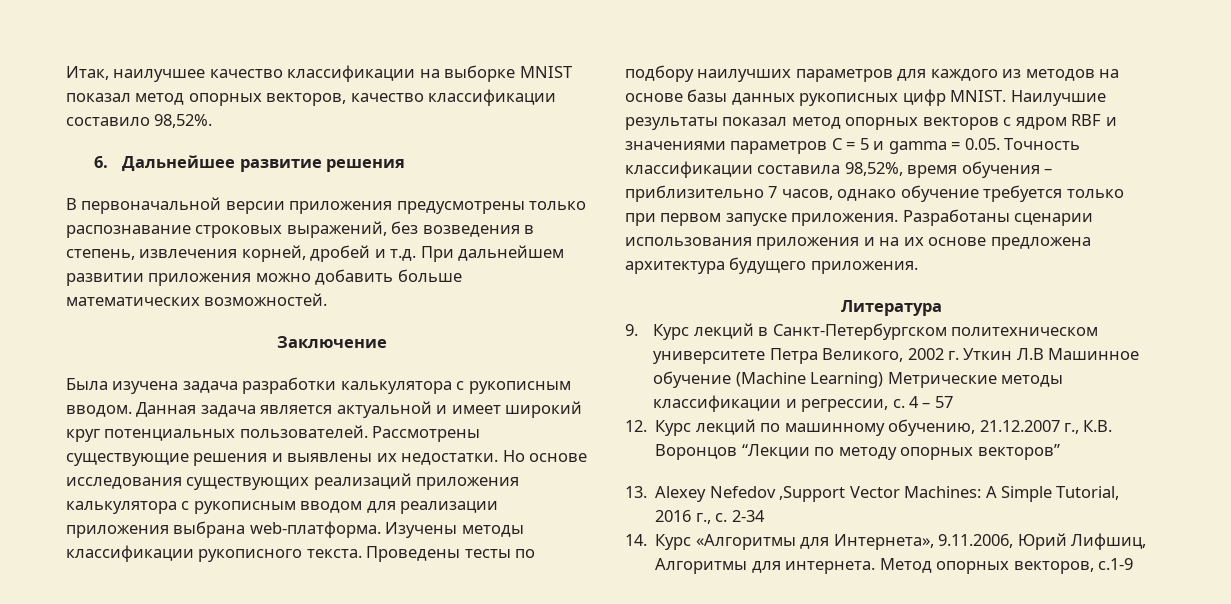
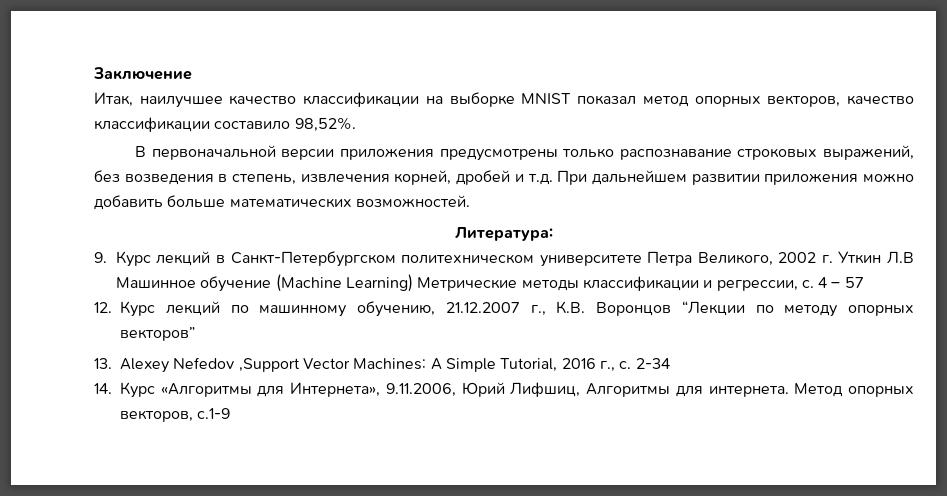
(66, 73) none -> [93,67,192,80] Заключение //
[94,155,406,172] // 6. Дальнейшее развитие решения -> (356, 124) none
[277,336,387,348] [66,377,571,394] [66,401,583,418] [66,425,481,442] [66,450,588,466] [66,473,520,490] [66,501,499,514] [66,521,524,538] [66,545,536,562] [625,65,1120,82] [625,89,1106,106] [625,114,1117,130] [625,138,1081,154] [625,161,1053,178] [625,185,1124,202] [625,209,1094,226] [625,237,1091,250] [625,257,918,274] [840,300,942,316] Заключение // Была изучена задача разработки калькулятора с рукописным вводом. Данная задача является актуальной и имеет широкий круг потенциальных пользователей. Рассмотрены существующие решения и выявлены их недостатки. Но основе исследования существующих реализаций приложения калькулятора с рукописным вводом для реализации приложения выбрана web-платформа. Изучены методы классификации рукописного текста. Проведены тесты по подбору наилучших параметров для каждого из методов на основе базы данных рукописных цифр MNIST. Наилучшие результаты показал метод опорных векторов с ядром RBF и значениями параметров C = 5 и gamma = 0.05. Точность классификации составила 98,52%, время обучения – приблизительно 7 часов, однако обучение требуется только при первом запуске приложения. Разработаны сценарии использования приложения и на их основе предложена архитектура будущего приложения. // Литература -> [455,227,553,241] Литература:

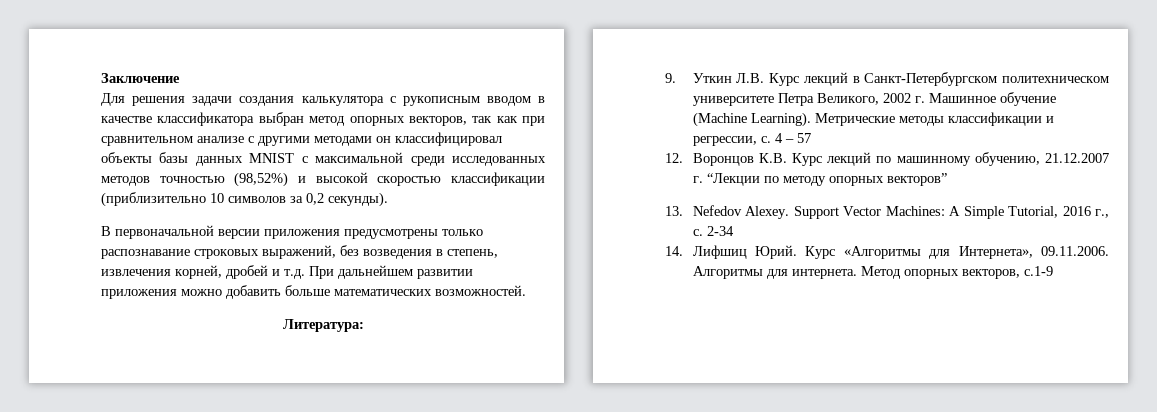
[94,92,915,108] [94,117,356,132] Итак, наилучшее качество классификации на выборке MNIST показал метод опорных векторов, качество классификации составило 98,52%. -> [101,93,545,106] [101,112,545,126] [101,132,502,146] [101,152,546,166] [101,172,545,187] [101,192,388,207] Для решения задачи создания калькулятора с рукописным вводом в качестве классификатора выбран метод опорных векторов, так как при сравнительном анализе с другими методами он классифицировал объекты базы данных MNIST с максимальной среди исследованных методов точностью (98,52%) и высокой скоростью классификации (приблизительно 10 символов за 0,2 секунды).
(107, 257) none -> [692,73,765,83] Уткин Л.В.
[838,251,914,264] Уткин Л.В -> (925, 99) none
[345,274,413,292] Learning) -> [750,112,811,127] Learning).
(112, 307) none -> [692,153,787,166] Воронцов К.В.
[530,301,671,316] г., К.В. Воронцов -> [692,176,703,183] г.
[120,357,300,373] Alexey Nefedov ,Support -> [692,205,839,219] Nefedov Alexey. Support
(112, 388) none -> [692,245,798,259] Лифшиц Юрий.
[385,382,581,397] 9.11.2006, Юрий Лифшиц, -> [1041,246,1109,256] 09.11.2006.

